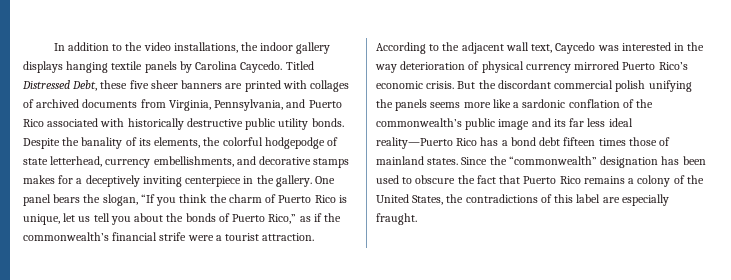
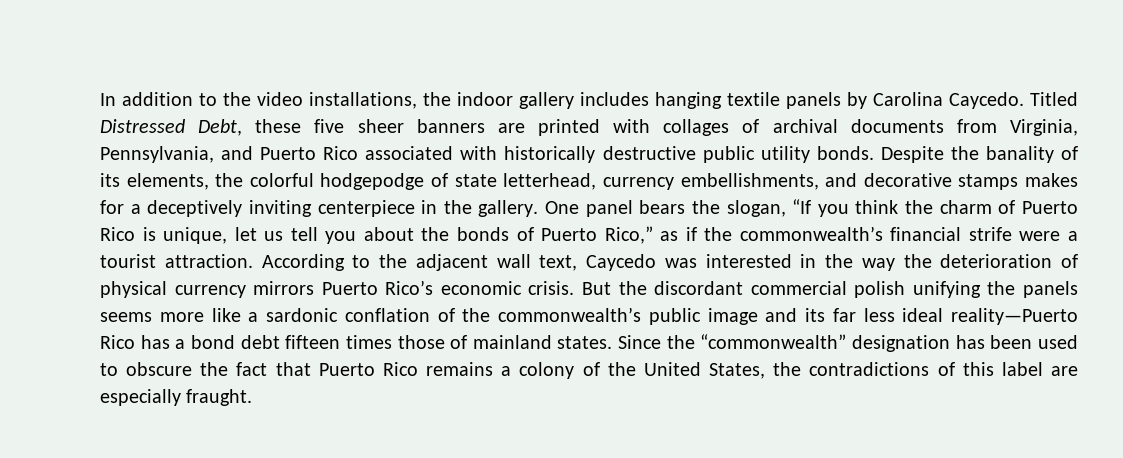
[23,61,63,73] displays -> [580,92,649,106] includes
[36,99,80,108] archived -> [772,119,838,133] archival
(397, 68) none -> [903,254,932,268] the
[574,61,620,70] mirrored -> [253,281,315,295] mirrors

